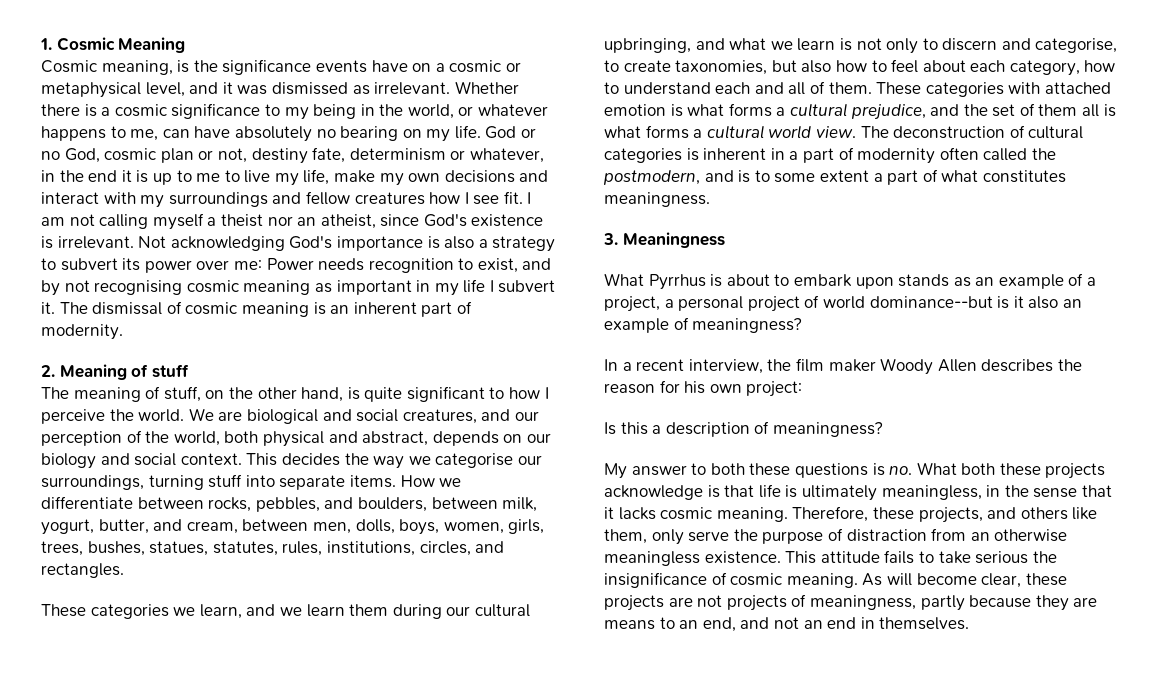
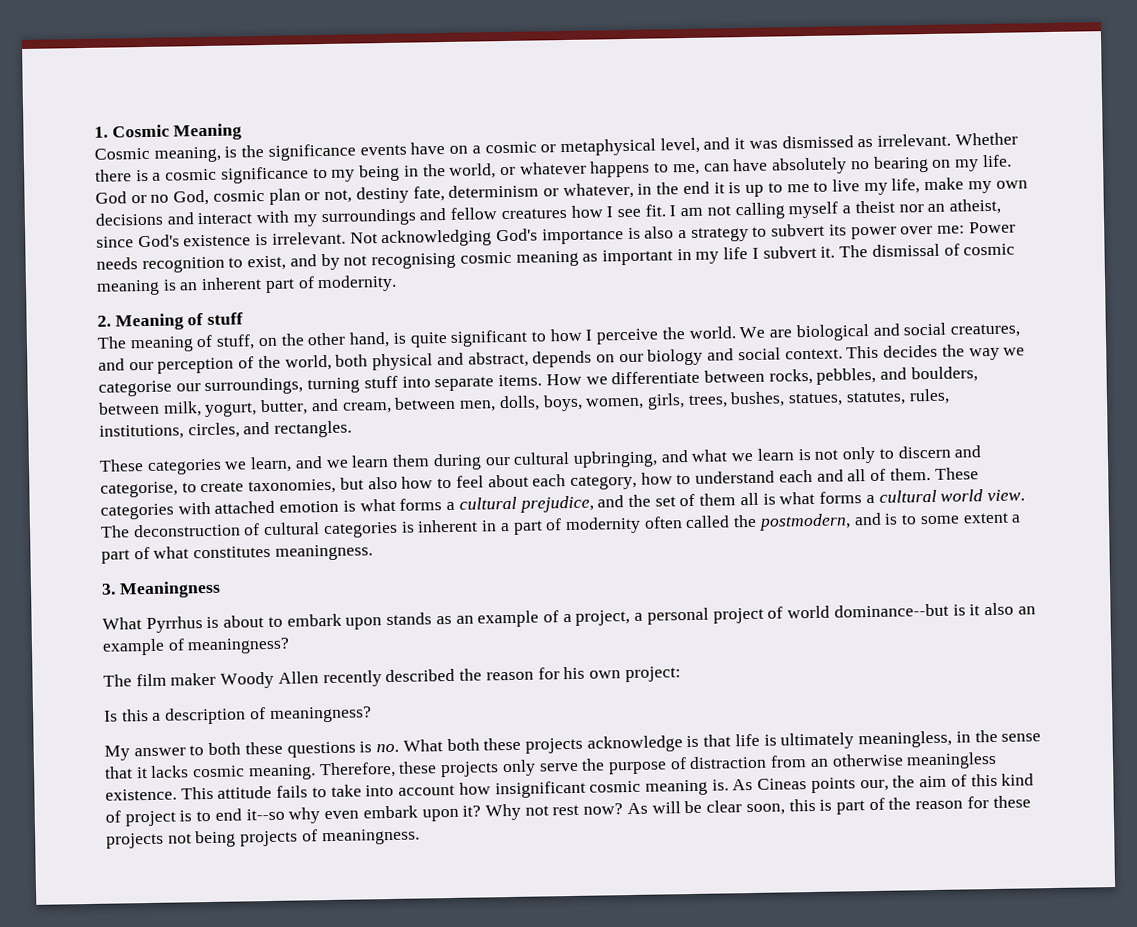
[604,359,792,374] In a recent interview, the -> [103,674,132,687] The
[981,359,1054,372] describes -> [322,668,456,688] recently described
[918,507,1098,523] [604,529,647,544] projects, and others like them, -> [440,761,500,778] projects
[975,551,1057,564] [604,572,1067,588] [604,594,1098,611] [604,617,970,632] serious the insignificance of cosmic meaning. As will become clear, these projects are not projects of meaningness, partly because they are means to an end, and not an end in themselves. -> [365,773,1035,799] [105,795,1031,827] [106,828,420,849] into account how insignificant cosmic meaning is. As Cineas points our, the aim of this kind of project is to end it--so why even embark upon it? Why not rest now? As will be clear soon, this is part of the reason for these projects not being projects of meaningness.

